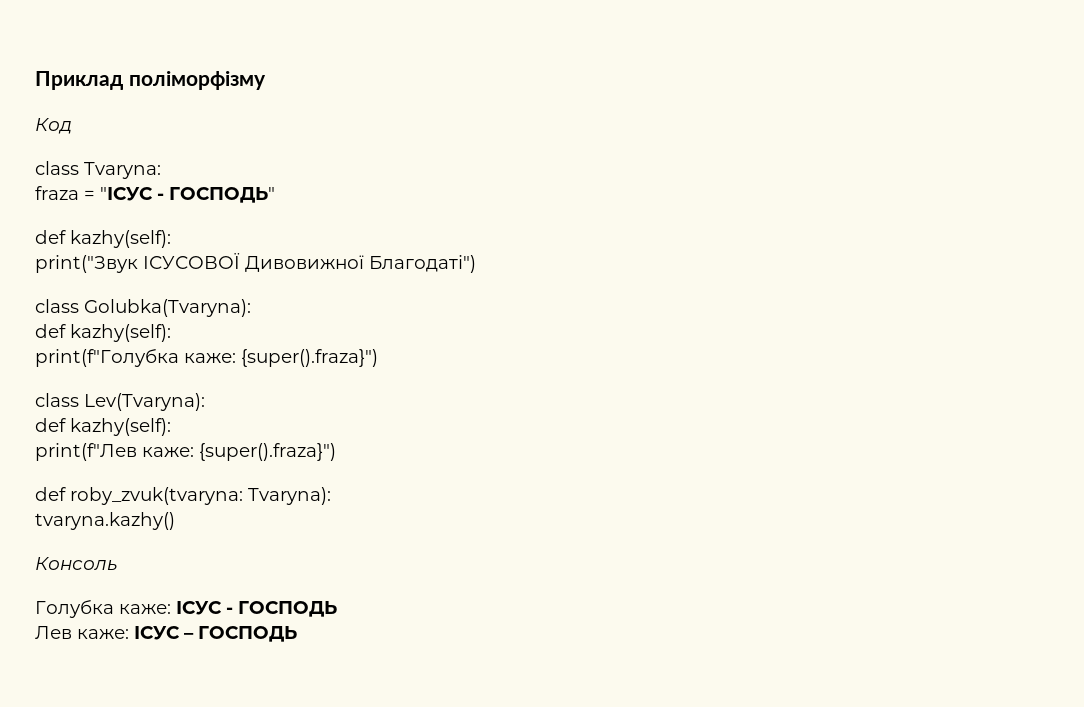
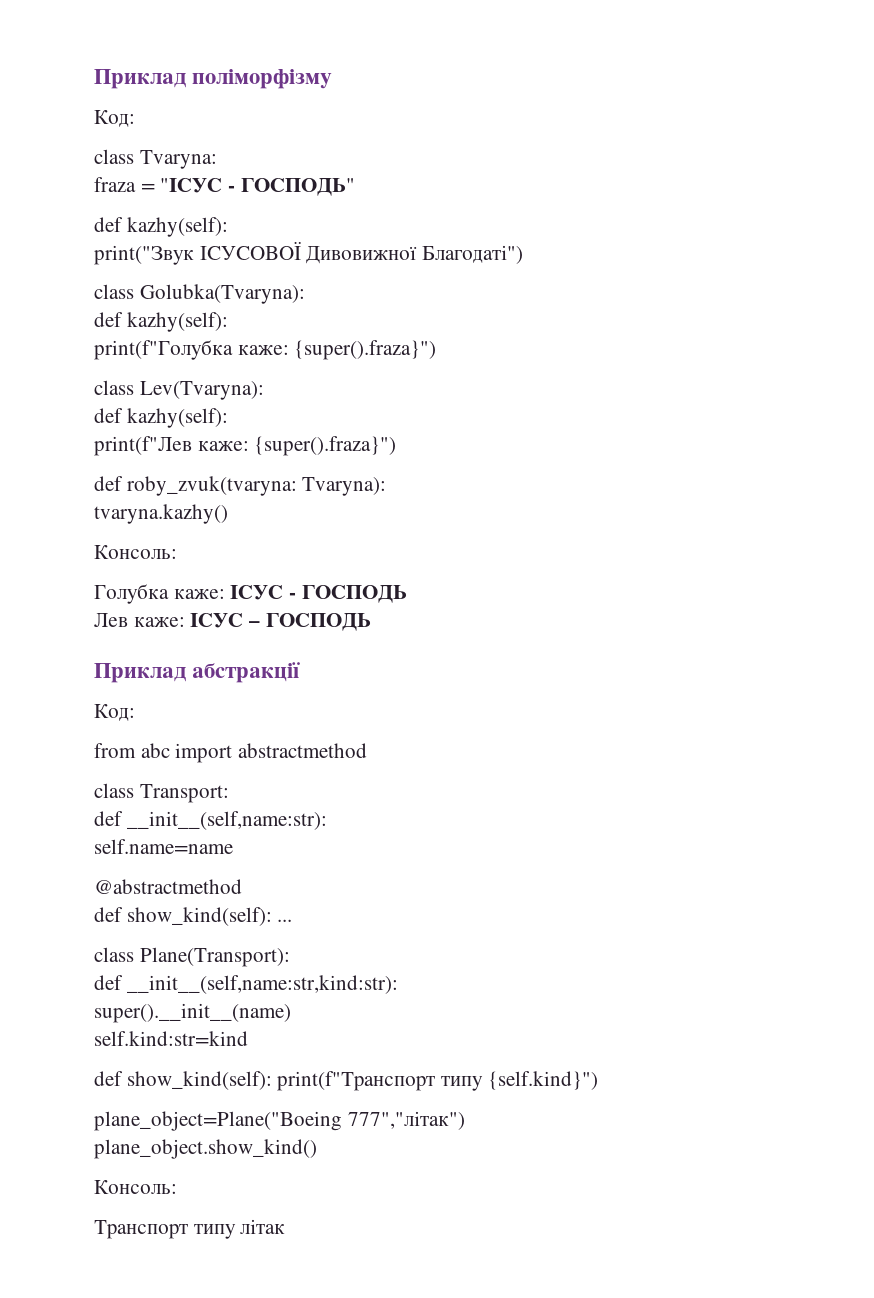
[35,118,72,134] Код -> [94,110,135,127] Код:
[35,557,117,570] Консоль -> [94,545,177,559] Консоль:
(297, 634) none -> [94,662,301,683] [94,704,135,721] [94,743,368,763] [94,783,229,803] [94,811,327,830] [94,839,233,854] [94,879,242,894] [94,907,293,926] [94,947,290,967] [94,975,398,994] [94,1003,291,1023] [94,1031,248,1046] [94,1071,598,1091] [94,1111,465,1131] [94,1139,317,1159] [94,1180,177,1194] [94,1219,286,1239] // Приклад абстракції // Код: // from abc import abstractmethod // class Transport: // def __init__(self,name:str): // self.name=name // @abstractmethod // def show_kind(self): ... // class Plane(Transport): // def __init__(self,name:str,kind:str): // super().__init__(name) // self.kind:str=kind // def show_kind(self): print(f"Транспорт типу {self.kind}") // plane_object=Plane("Boeing 777","літак") // plane_object.show_kind() // Консоль: // Транспорт типу літак

